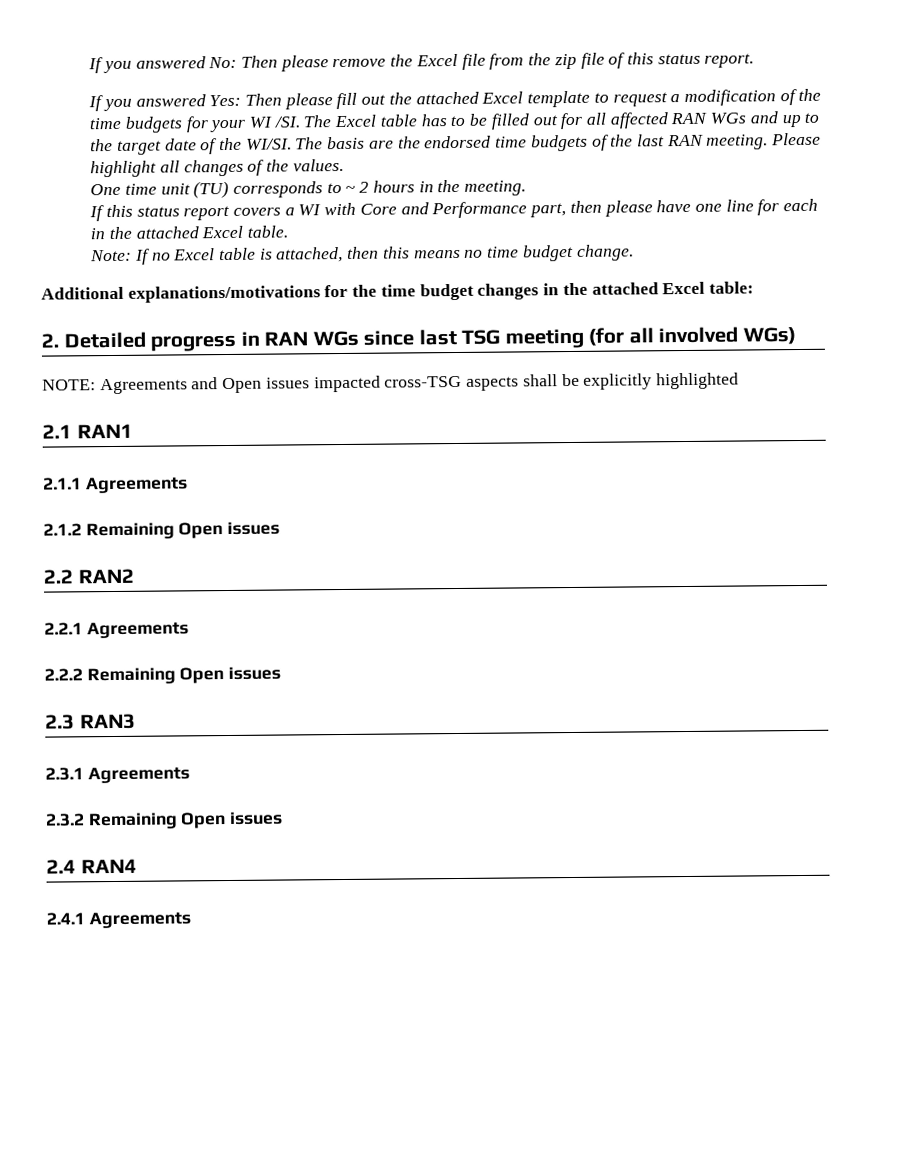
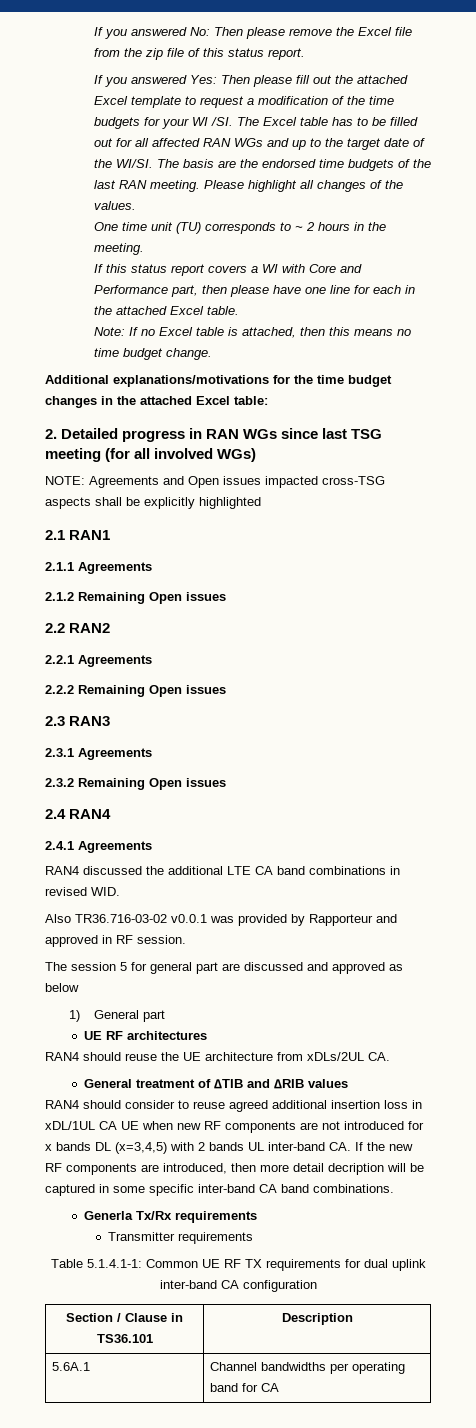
(191, 920) none -> [45,866,400,875] [45,887,120,896] [45,914,397,926] [45,935,186,947] [45,962,403,974] [45,983,79,992] [69,1010,165,1022] [83,1031,207,1040] [45,1052,390,1061] [83,1079,348,1089] [45,1100,422,1112] [45,1121,424,1133] [45,1142,413,1154] [45,1163,424,1175] [45,1184,394,1196] [83,1211,257,1223] [107,1232,253,1244] [50,1259,426,1271] [159,1280,317,1292] [66,1313,183,1322] [96,1334,153,1343] [281,1313,353,1325] [51,1362,90,1371] [209,1362,405,1374] [209,1383,279,1392] // RAN4 discussed the additional LTE CA band combinations in revised WID. // Also TR36.716-03-02 v0.0.1 was provided by Rapporteur and approved in RF session. // The session 5 for general part are discussed and approved as below // 1) General part // UE RF architectures // RAN4 should reuse the UE architecture from xDLs/2UL CA. // General treatment of ∆TIB and ∆RIB values // RAN4 should consider to reuse agreed additional insertion loss in xDL/1UL CA UE when new RF components are not introduced for x bands DL (x=3,4,5) with 2 bands UL inter-band CA. If the new RF components are introduced, then more detail decription will be captured in some specific inter-band CA band combinations. // Generla Tx/Rx requirements // Transmitter requirements // Table 5.1.4.1-1: Common UE RF TX requirements for dual uplink inter-band CA configuration // Section / Clause in TS36.101 | Description // 5.6A.1 | Channel bandwidths per operating band for CA

